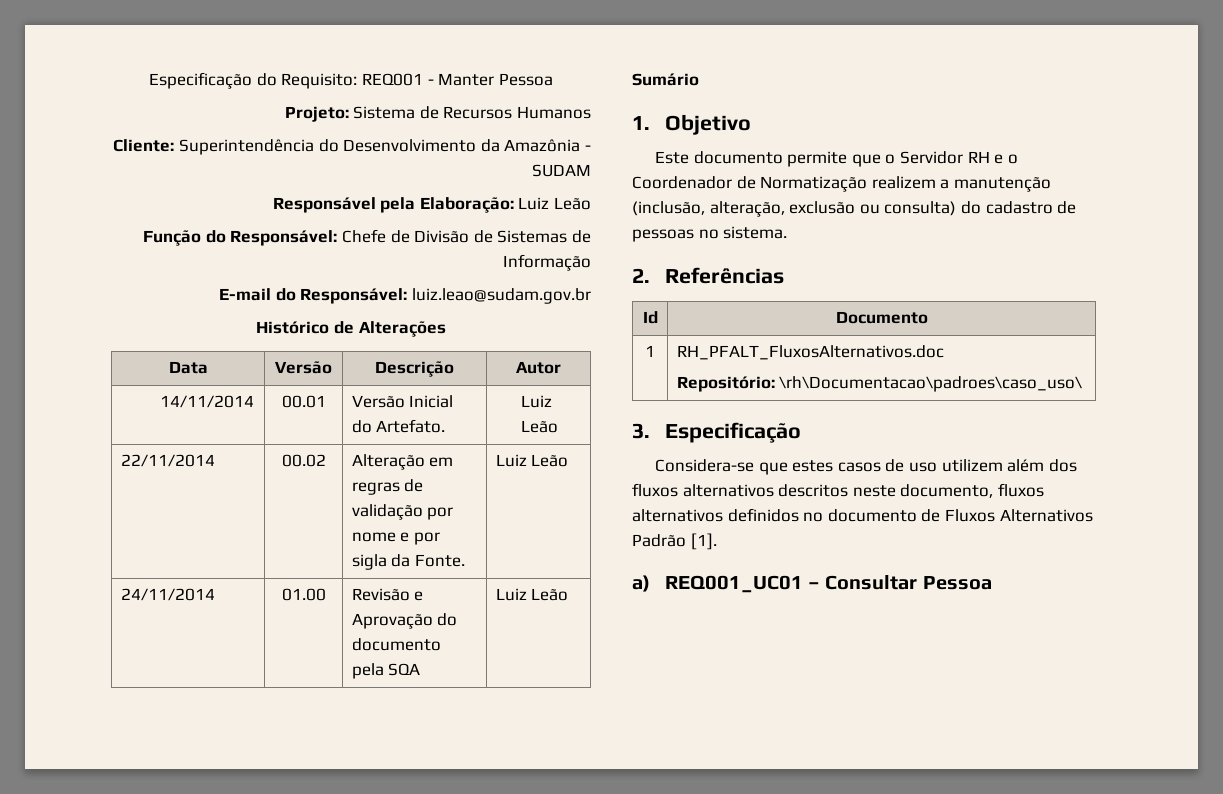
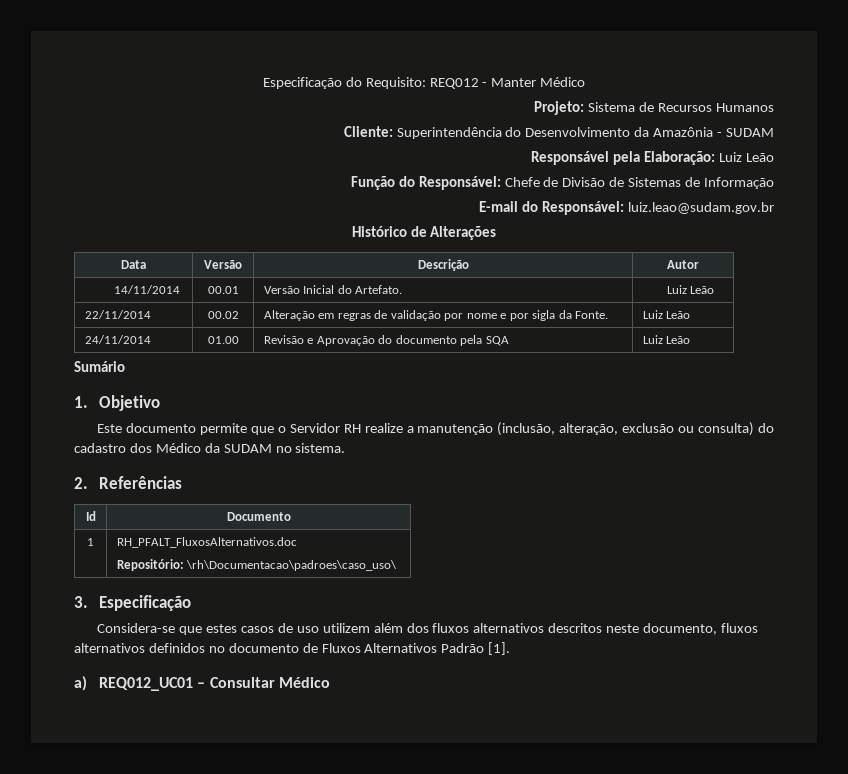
[362,73,423,86] REQ001 -> [429,78,479,89] REQ012
[498,73,553,86] Pessoa -> [540,77,586,87] Médico
[994,154,1018,164] [632,176,936,192] e o Coordenador de Normatização realizem -> [364,423,403,433] realize
[1057,201,1077,214] [632,229,694,242] de pessoas -> [129,443,272,453] dos Médico da SUDAM
[664,575,803,593] REQ001_UC01 -> [99,677,194,691] REQ012_UC01
[922,576,992,590] Pessoa -> [278,677,330,688] Médico

